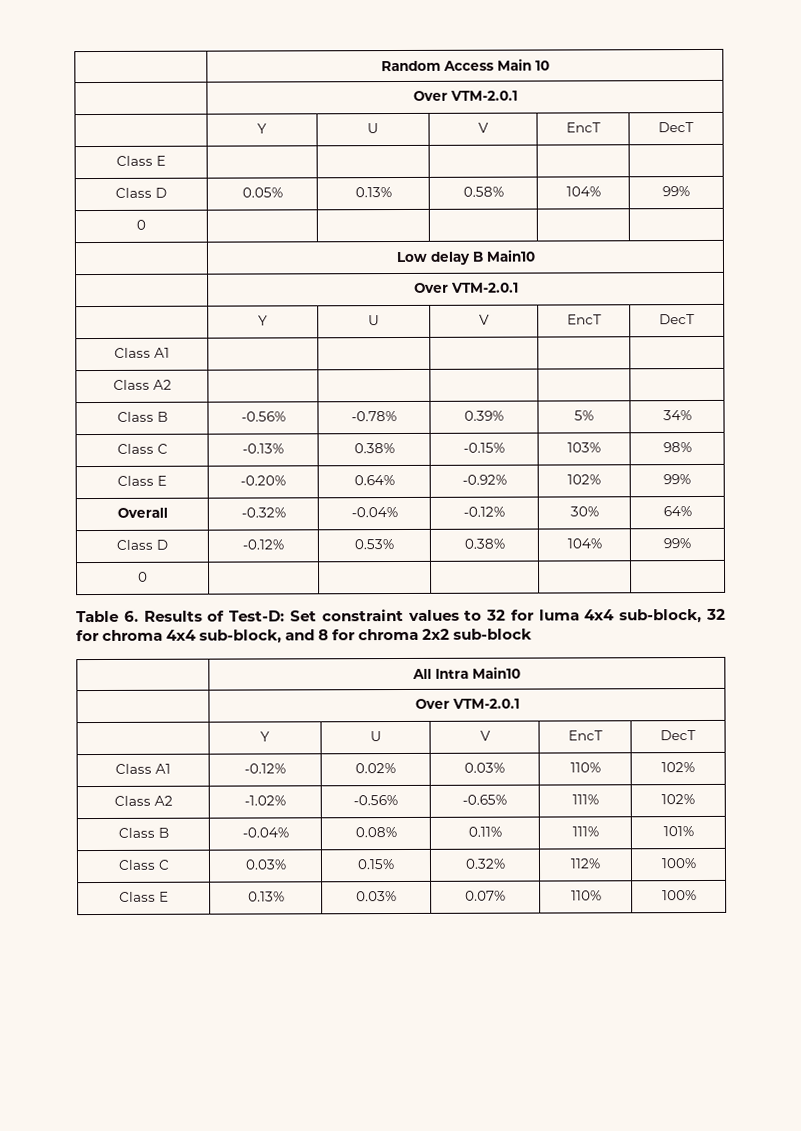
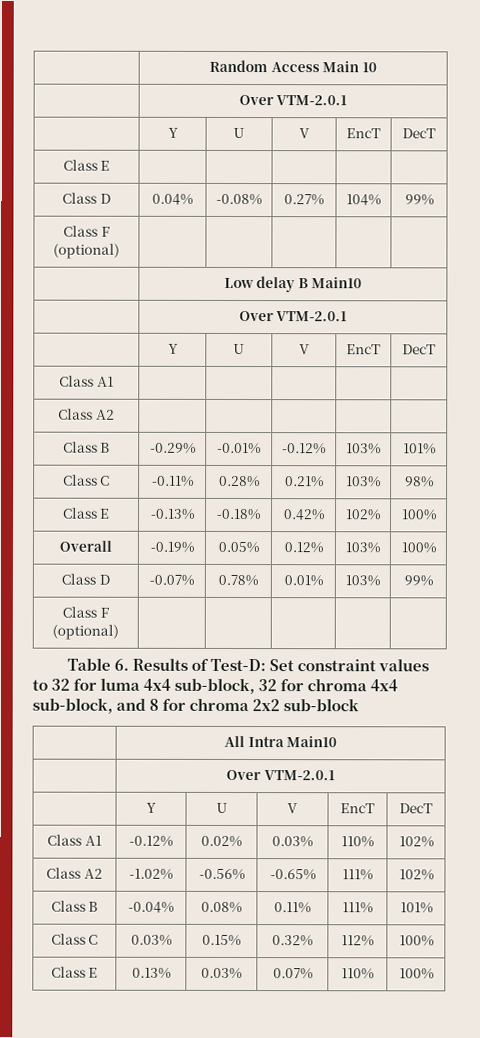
[241,187,283,198] [354,187,392,198] [462,186,504,197] [565,186,601,197] [662,186,690,197] [136,219,146,230] 0.05% | 0.13% | 0.58% | 104% | 99% // 0 -> [152,193,193,205] [216,193,262,206] [284,194,324,206] [346,194,381,206] [404,194,434,206] [63,225,110,237] [53,243,120,259] 0.04% | -0.08% | 0.27% | 104% | 99% // Class F (optional)
[240,411,286,422] [351,411,397,422] [464,410,504,421] [574,410,594,421] [662,410,692,421] [116,443,168,454] [242,443,284,454] [353,443,395,454] [463,442,505,453] -0.56% | -0.78% | 0.39% | 5% | 34% // Class C | -0.13% | 0.38% | -0.15% -> [149,442,196,454] [217,442,261,455] [282,443,326,455] [346,443,381,455] [402,443,436,455] [62,474,111,486] [151,475,194,487] [218,475,260,488] [284,476,324,488] -0.29% | -0.01% | -0.12% | 103% | 101% // Class C | -0.11% | 0.28% | 0.21%
[240,475,286,486] [353,475,395,486] [461,474,507,485] -0.20% | 0.64% | -0.92% -> [149,508,195,520] [216,508,261,521] [282,509,325,521] -0.13% | -0.18% | 0.42%
[663,474,691,485] 99% -> [400,509,437,521] 100%
[240,507,286,518] [350,507,398,518] [463,506,505,517] [569,506,599,517] [662,506,692,517] [116,539,168,550] [242,539,284,550] [354,539,394,550] [463,538,505,549] [566,538,602,549] [663,538,691,549] [138,571,148,582] -0.32% | -0.04% | -0.12% | 30% | 64% // Class D | -0.12% | 0.53% | 0.38% | 104% | 99% // 0 -> [149,541,194,553] [217,541,259,554] [283,542,323,554] [345,542,380,554] [400,542,436,554] [61,573,110,585] [149,574,194,586] [218,574,258,587] [283,575,323,587] [345,575,380,587] [403,575,433,587] [62,606,109,618] [52,624,119,640] -0.19% | 0.05% | 0.12% | 103% | 100% // Class D | -0.07% | 0.78% | 0.01% | 103% | 99% // Class F (optional)

